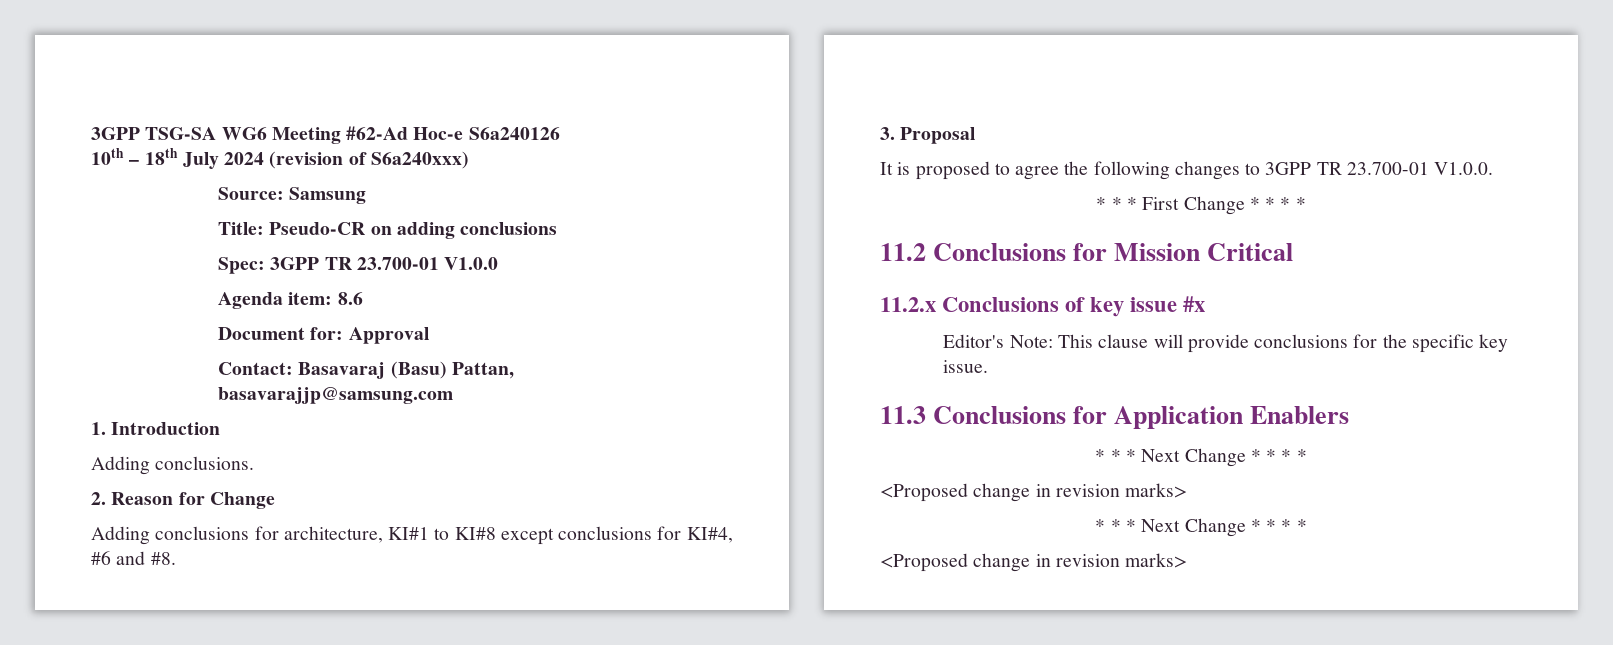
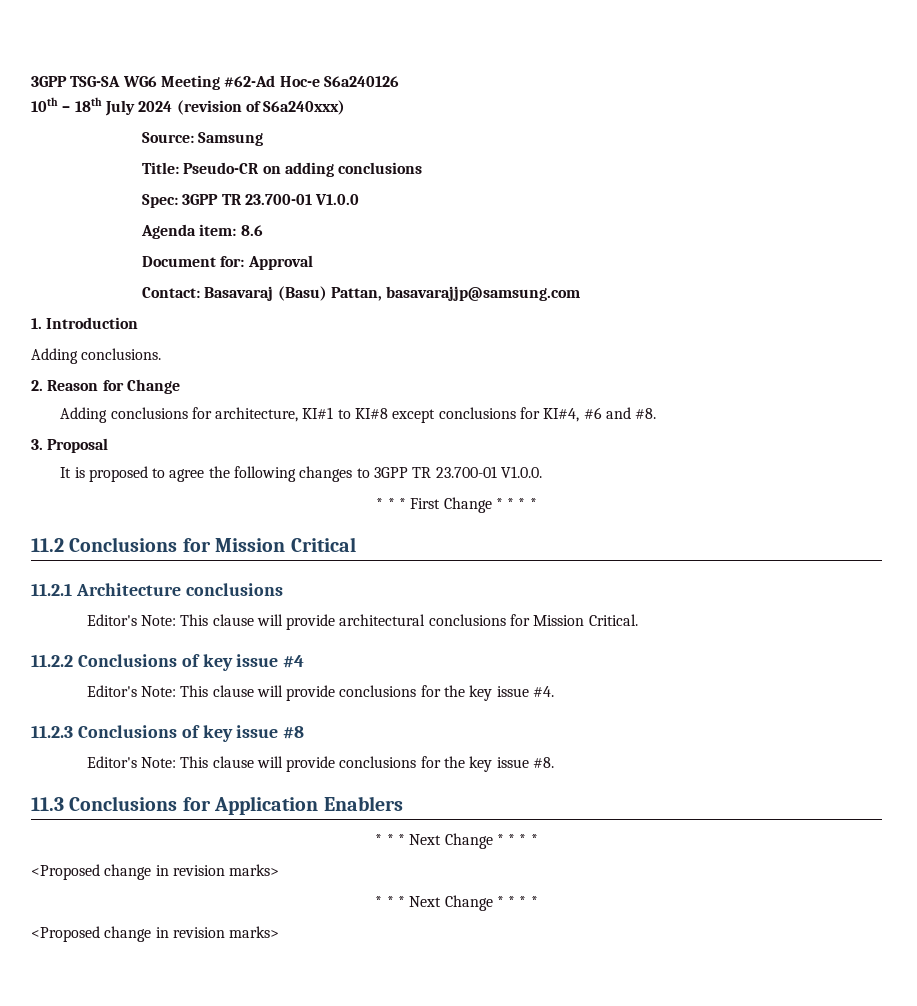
[880,296,1206,317] [943,334,1509,353] [943,360,989,373] 11.2.x Conclusions of key issue #x // Editor's Note: This clause will provide conclusions for the specific key issue. -> [31,583,283,596] [86,614,638,630] [31,654,305,671] [86,685,555,701] [31,725,305,742] [86,756,555,772] 11.2.1 Architecture conclusions // Editor's Note: This clause will provide architectural conclusions for Mission Critical. // 11.2.2 Conclusions of key issue #4 // Editor's Note: This clause will provide conclusions for the key issue #4. // 11.2.3 Conclusions of key issue #8 // Editor's Note: This clause will provide conclusions for the key issue #8.

